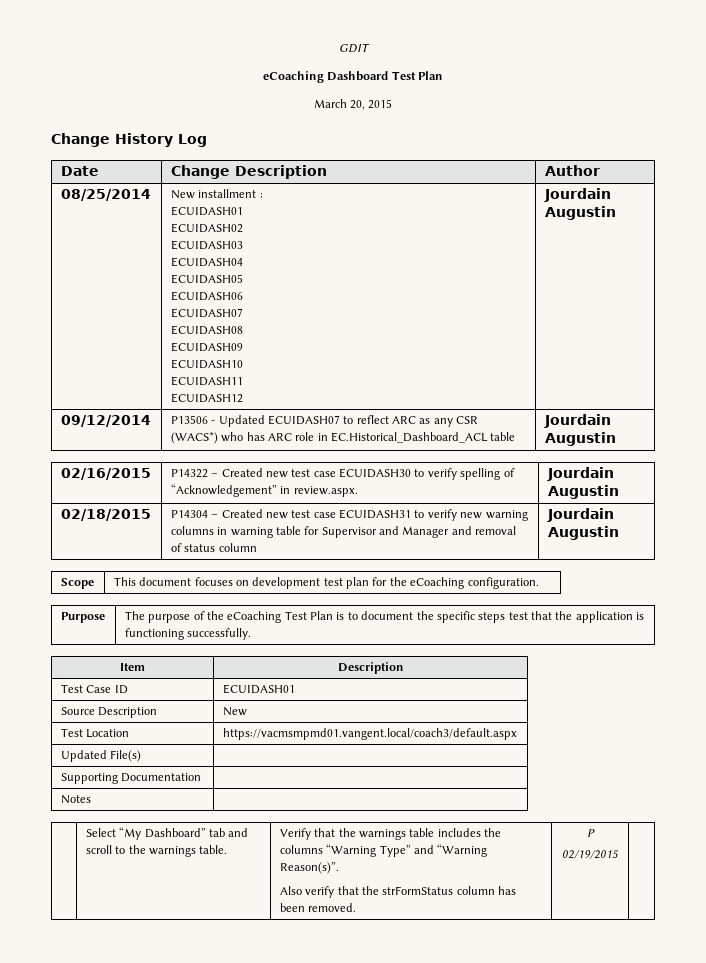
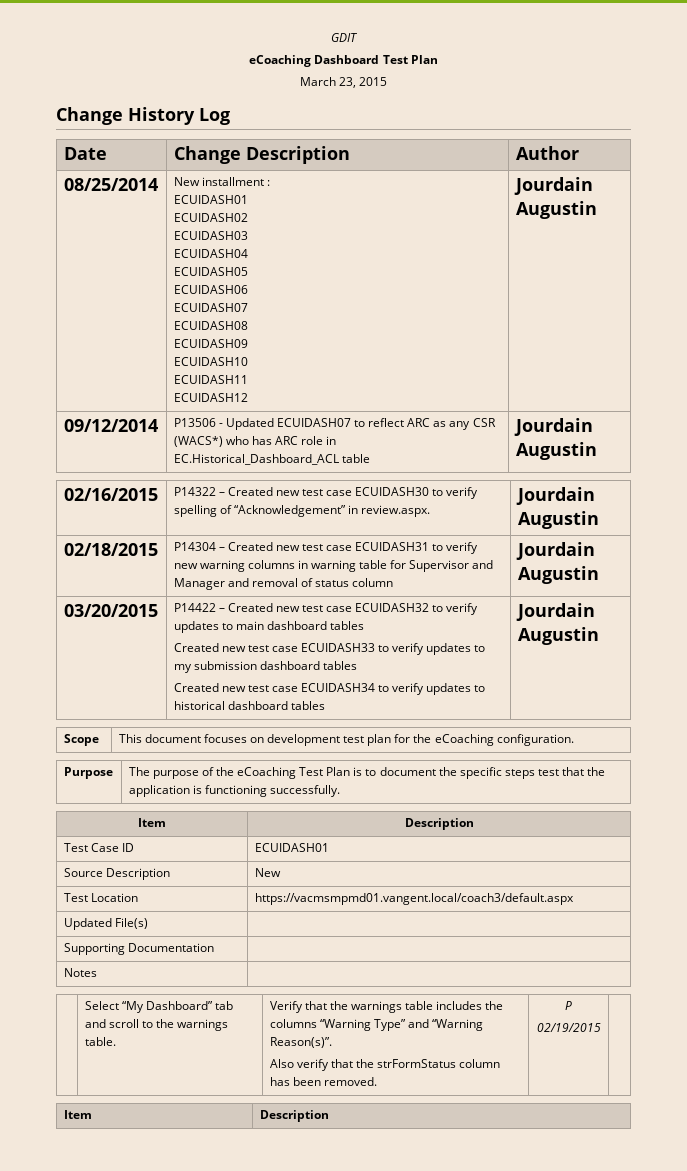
[350,100,365,110] 20, -> [339,77,356,88] 23,
(619, 533) none -> [63,604,158,617] [173,603,479,615] [173,621,365,633] [173,643,486,655] [173,661,357,673] [173,683,486,695] [173,701,325,710] [515,603,595,621] [517,627,599,645] // 03/20/2015 | P14422 – Created new test case ECUIDASH32 to verify updates to main dashboard tables // Created new test case ECUIDASH33 to verify updates to my submission dashboard tables // Created new test case ECUIDASH34 to verify updates to historical dashboard tables | Jourdain Augustin
(619, 854) none -> [63,1110,92,1119] [259,1110,329,1122] // Item | Description

